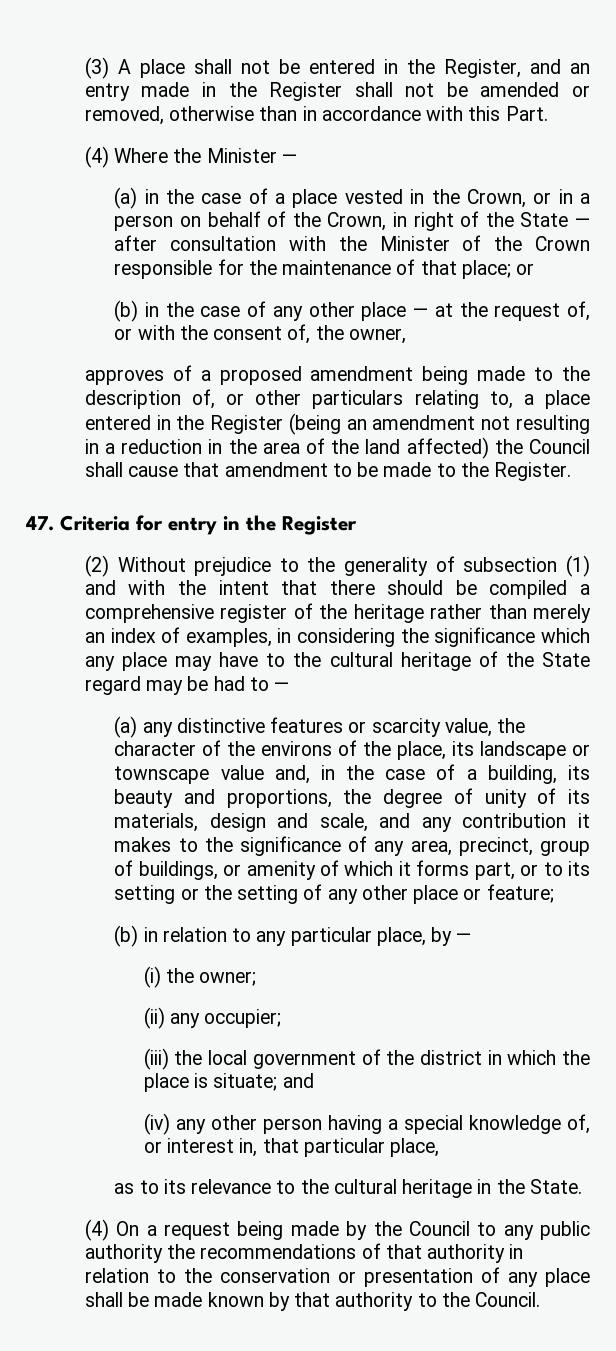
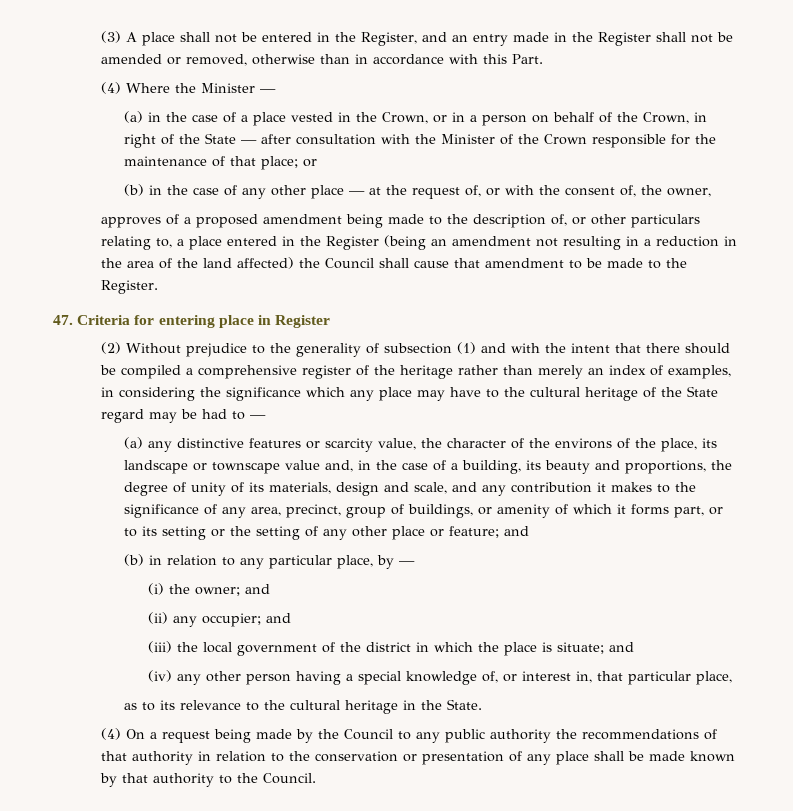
[168,515,276,535] entry in the -> [158,315,271,328] entering place in
(554, 893) none -> [504,526,530,536] and
(257, 978) none -> [245,584,271,594] and
(282, 1018) none -> [266,613,292,623] and

